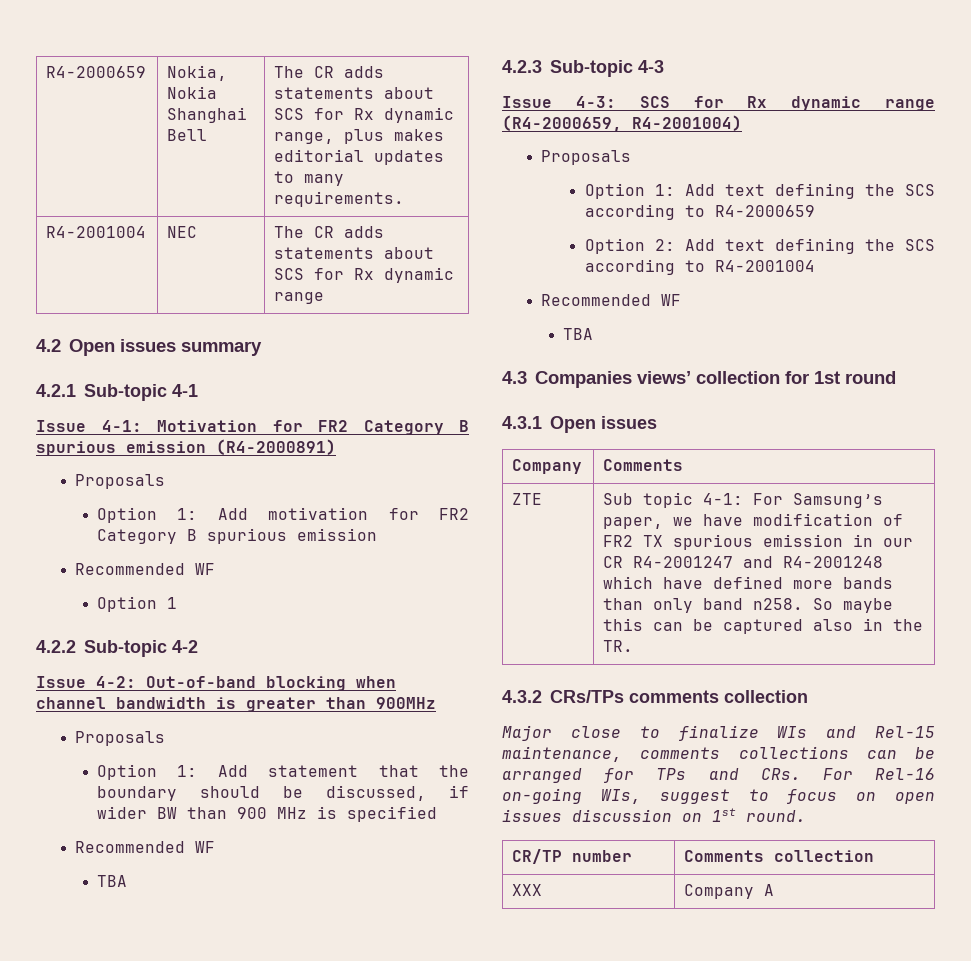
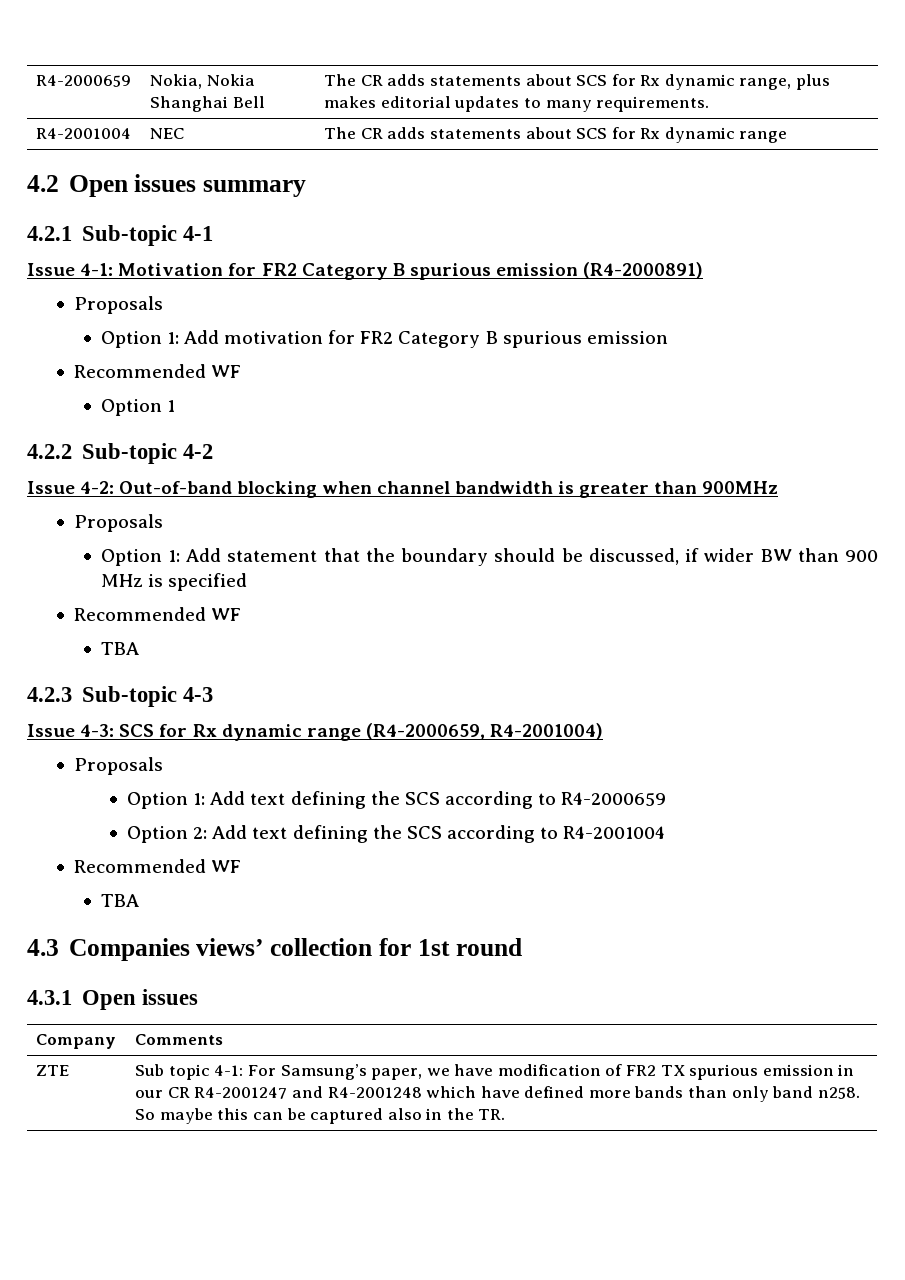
[502,690,808,703] [502,725,935,741] [502,746,935,762] [502,768,935,783] [502,788,935,804] [502,808,806,822] [512,849,633,864] [684,850,875,862] [512,884,543,896] [684,884,775,899] // 4.3.2 CRs/TPs comments collection // Major close to finalize WIs and Rel-15 maintenance, comments collections can be arranged for TPs and CRs. For Rel-16 on-going WIs, suggest to focus on open issues discussion on 1st round. // CR/TP number | Comments collection // XXX | Company A -> (506, 1114) none

